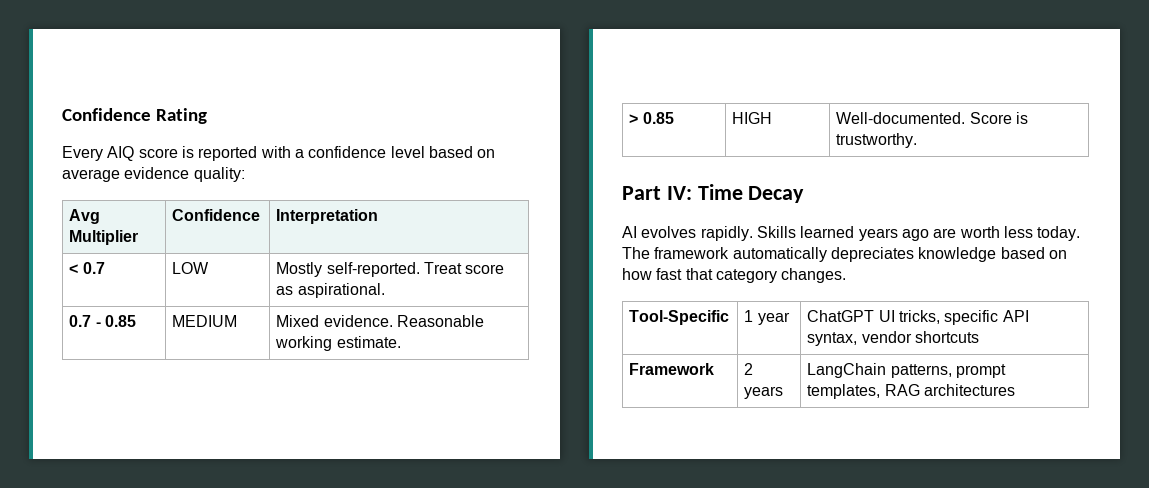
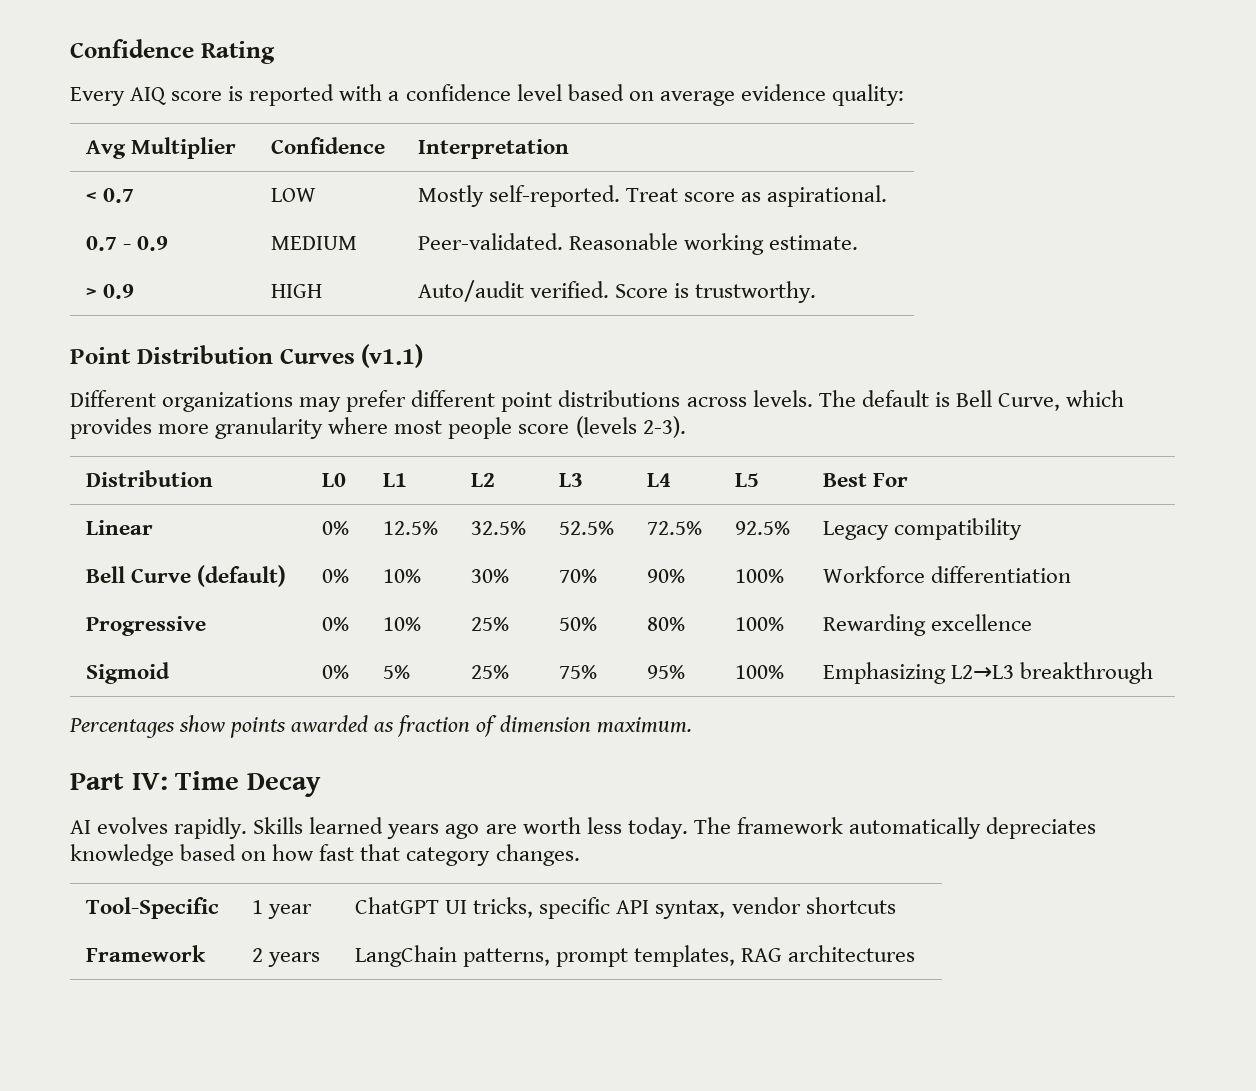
[104,315,136,327] 0.85 -> [137,236,169,251] 0.9
[276,315,393,327] Mixed evidence. -> [418,233,564,250] Peer-validated.
[642,112,674,124] 0.85 -> [103,284,135,299] 0.9
[836,112,966,124] Well-documented. -> [418,280,610,302] Auto/audit verified.
(918, 140) none -> [70,344,424,368] [70,390,1125,412] [70,416,686,439] [86,470,214,487] [322,473,347,487] [383,473,408,487] [471,473,496,487] [559,473,584,487] [647,473,672,487] [735,473,760,487] [823,473,909,487] [86,520,154,535] [322,521,350,535] [383,521,439,535] [471,521,527,535] [559,521,615,535] [647,521,703,535] [735,521,791,535] [823,518,1023,540] [86,565,287,587] [322,569,350,583] [383,569,422,583] [471,569,510,583] [559,569,598,583] [647,569,686,583] [735,569,785,583] [823,566,1072,583] [86,616,207,636] [322,617,350,631] [383,617,422,631] [471,617,510,631] [559,617,598,631] [647,617,686,631] [735,617,785,631] [823,614,1033,636] [86,662,171,684] [322,665,350,679] [383,665,411,679] [471,665,510,679] [559,665,598,679] [647,665,686,679] [735,665,785,679] [823,662,1154,684] [69,715,692,738] // Point Distribution Curves (v1.1) // Different organizations may prefer different point distributions across levels. The default is Bell Curve, which provides more granularity where most people score (levels 2-3). // Distribution | L0 | L1 | L2 | L3 | L4 | L5 | Best For // Linear | 0% | 12.5% | 32.5% | 52.5% | 72.5% | 92.5% | Legacy compatibility // Bell Curve (default) | 0% | 10% | 30% | 70% | 90% | 100% | Workforce differentiation // Progressive | 0% | 10% | 25% | 50% | 80% | 100% | Rewarding excellence // Sigmoid | 0% | 5% | 25% | 75% | 95% | 100% | Emphasizing L2→L3 breakthrough // Percentages show points awarded as fraction of dimension maximum.

